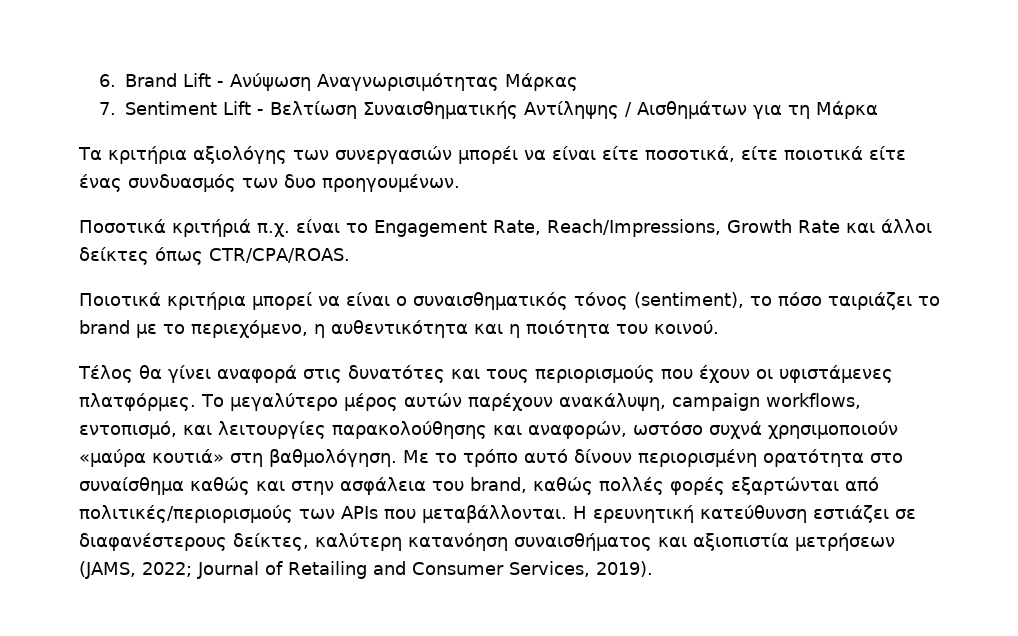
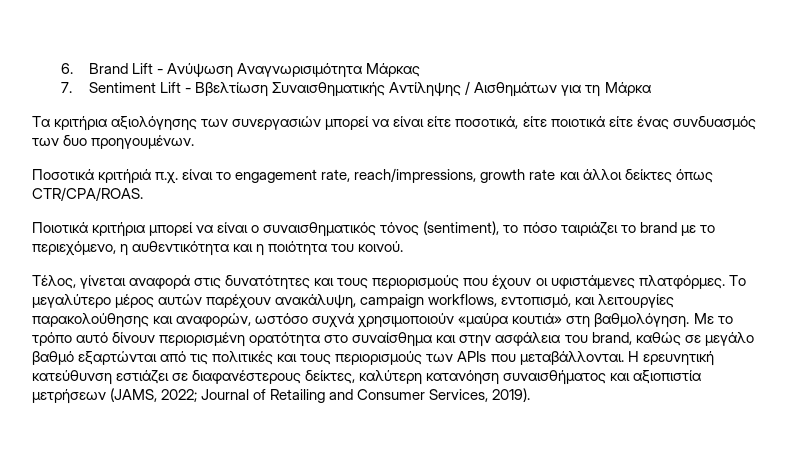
[316,73,499,91] Αναγνωρισιμότητας -> [237,63,363,78] Αναγνωρισιμότητα
[269,101,357,119] Bελτίωση -> [195,82,269,97] Bβελτίωση
[193,146,287,164] αξιολόγης -> [111,116,198,131] αξιολόγησης
[458,146,518,164] μπορέι -> [325,116,370,130] μπορεί
[374,219,840,237] Engagement Rate, Reach/Impressions, Growth Rate -> [235,168,556,183] engagement rate, reach/impressions, growth rate
[78,365,211,383] Τέλος θα γίνει -> [32,275,127,289] Τέλος, γίνεται
[348,365,445,383] δυνατότες -> [225,275,311,290] δυνατότητες
[190,477,250,495] καθώς -> (433, 339) none
[599,477,879,495] [79,505,293,523] πολλές φορές εξαρτώνται από πολιτικές/περιορισμούς -> [684,332,754,346] [32,351,423,365] σε μεγάλο βαθμό εξαρτώνται από τις πολιτικές και τους περιορισμούς

